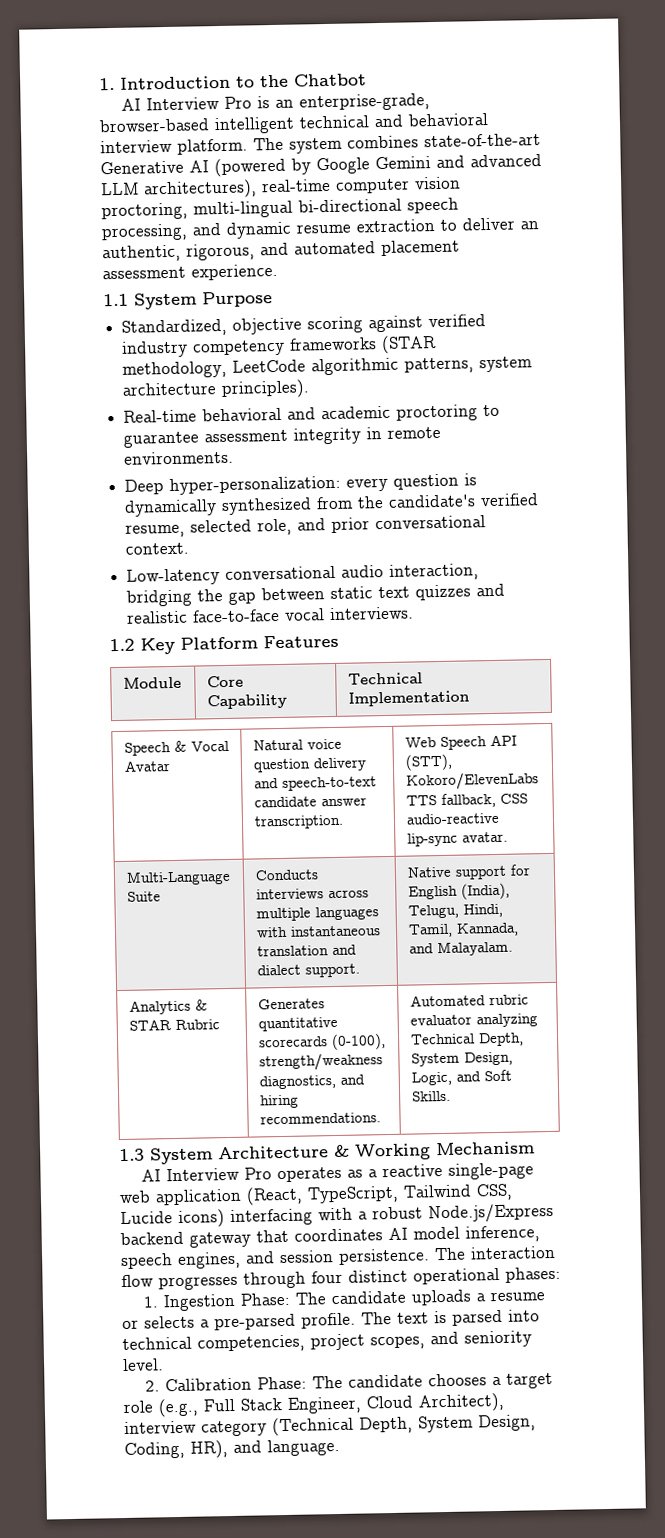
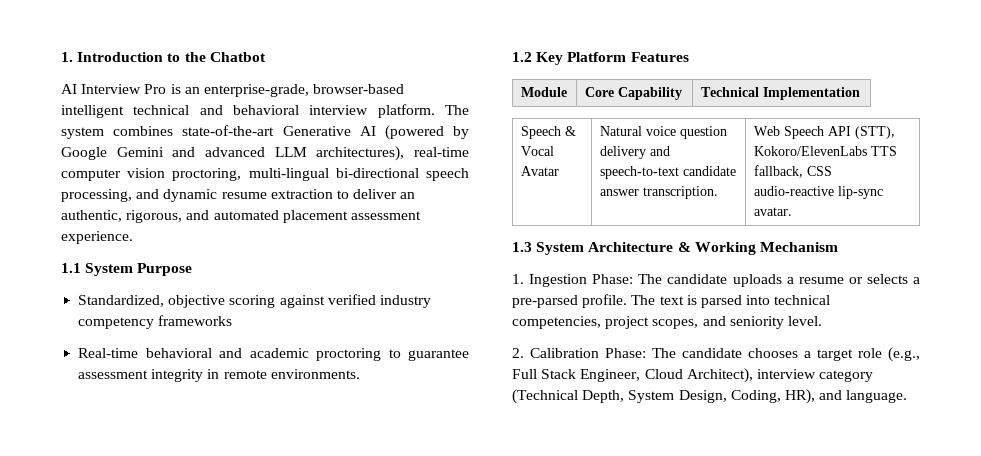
[381,334,438,354] [122,356,533,379] [122,379,311,399] (STAR methodology, LeetCode algorithmic patterns, system architecture principles). -> (233, 320) none
[124,473,478,495] [124,493,540,517] [125,515,487,538] [125,542,190,555] [126,563,480,586] [126,583,506,607] [127,606,415,624] // Deep hyper-personalization: every question is dynamically synthesized from the candidate's verified resume, selected role, and prior conversational context. // Low-latency conversational audio interaction, bridging the gap between static text quizzes and realistic face-to-face vocal interviews. -> (360, 374) none
[125,869,231,886] [126,891,161,902] [254,869,319,881] [255,888,369,900] [255,906,379,922] [255,925,381,938] [256,944,357,957] [256,963,360,978] [406,864,531,880] [407,882,510,900] [407,903,503,919] [407,922,519,938] [408,940,513,957] [128,999,208,1015] [128,1019,220,1031] [257,998,325,1010] [257,1016,338,1032] [257,1033,386,1051] [258,1052,383,1072] [258,1074,365,1090] [259,1094,299,1109] [259,1112,381,1125] [409,994,529,1007] [409,1013,538,1028] [409,1032,524,1047] [410,1051,513,1067] [410,1069,512,1086] [411,1090,451,1102] // Multi-Language Suite | Conducts interviews across multiple languages with instantaneous translation and dialect support. | Native support for English (India), Telugu, Hindi, Tamil, Kannada, and Malayalam. // Analytics & STAR Rubric | Generates quantitative scorecards (0-100), strength/weakness diagnostics, and hiring recommendations. | Automated rubric evaluator analyzing Technical Depth, System Design, Logic, and Soft Skills. -> (792, 211) none
[141,1162,535,1183] [119,1183,513,1206] [120,1202,554,1228] [120,1225,540,1248] [121,1245,556,1270] [121,1266,561,1291] // AI Interview Pro operates as a reactive single-page web application (React, TypeScript, Tailwind CSS, Lucide icons) interfacing with a robust Node.js/Express backend gateway that coordinates AI model inference, speech engines, and session persistence. The interaction flow progresses through four distinct operational phases: -> (838, 247) none

